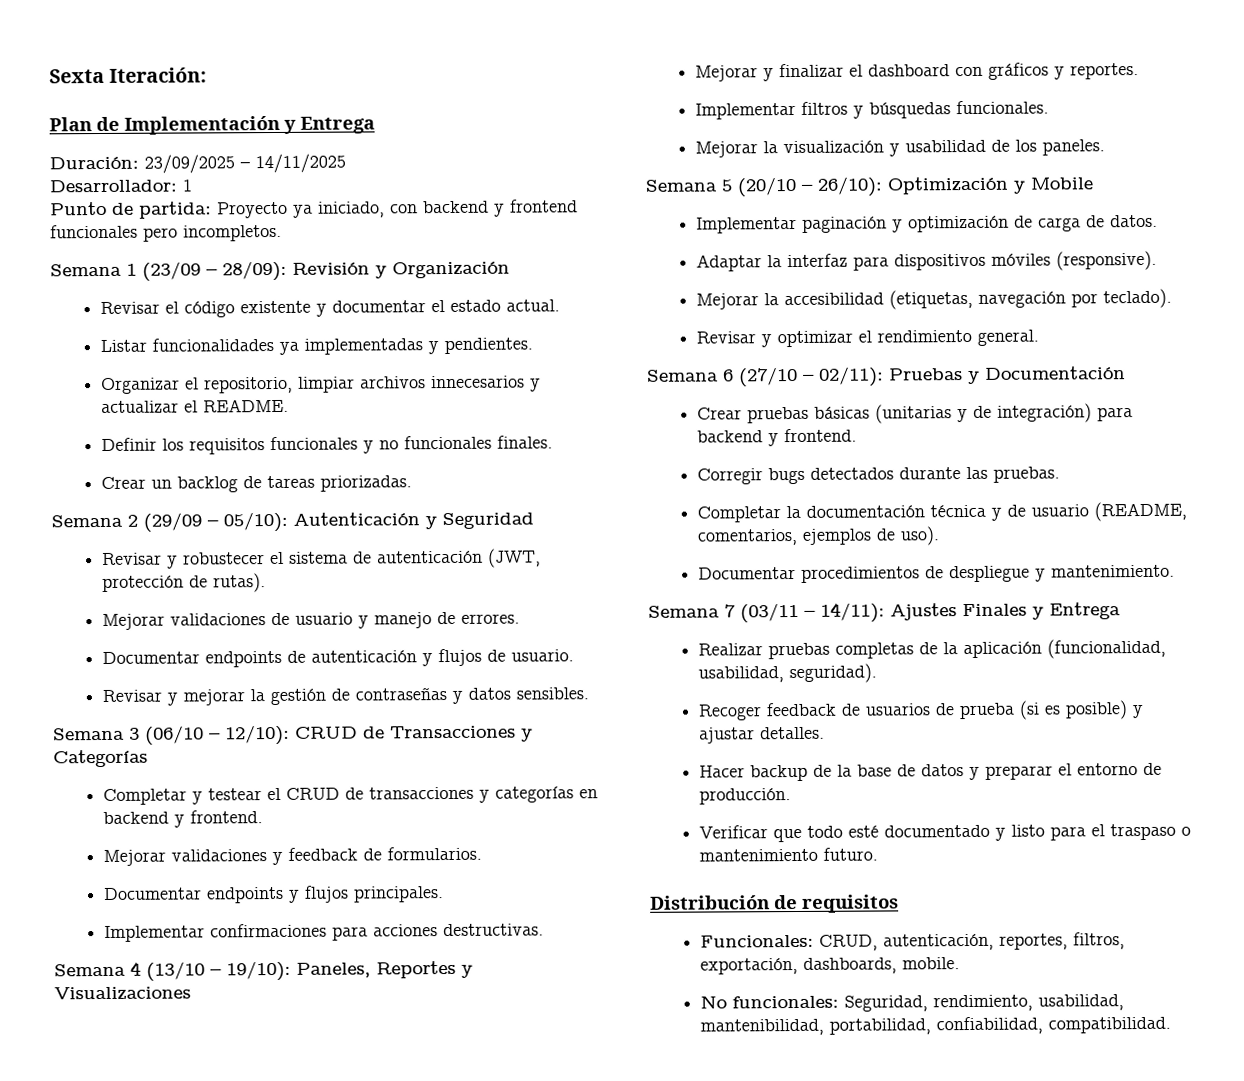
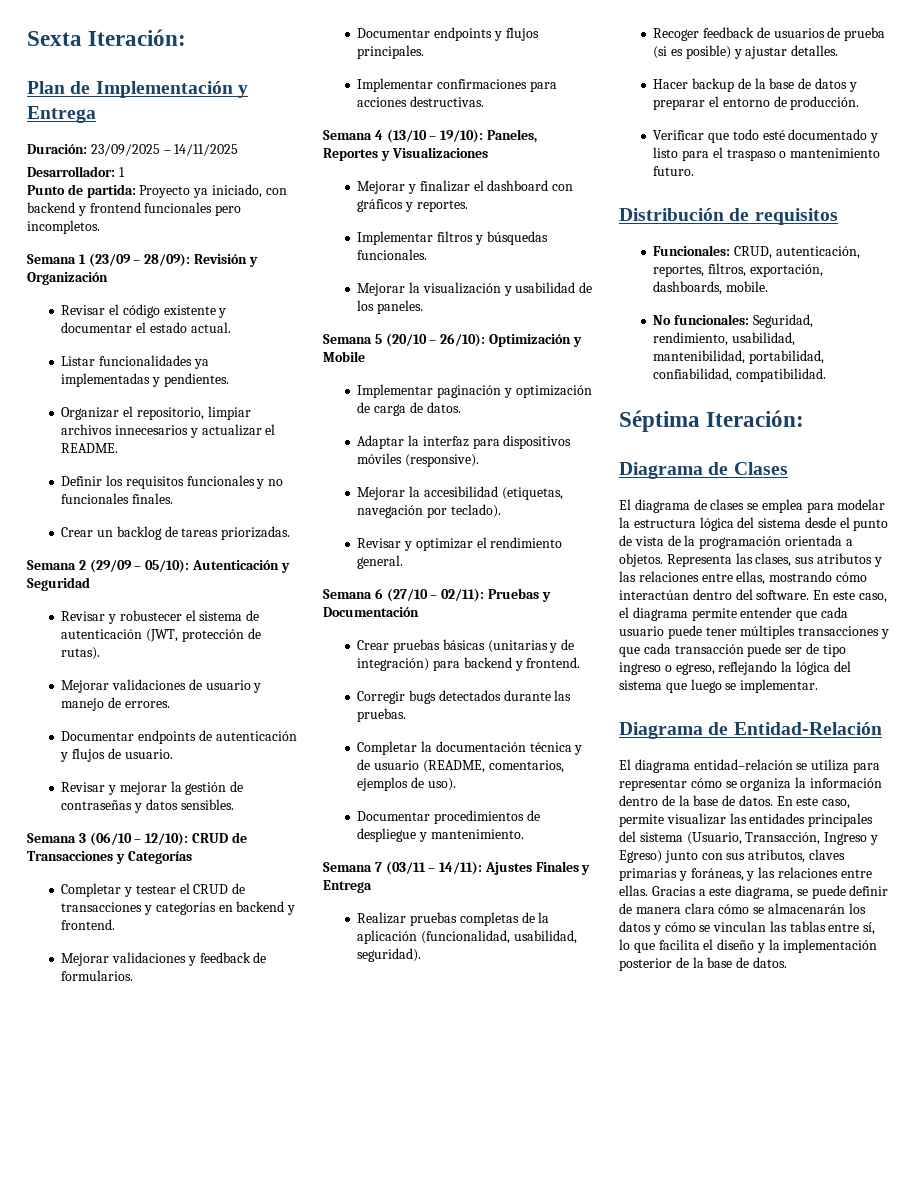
(1171, 1025) none -> [619,410,805,432] [619,462,788,479] [619,499,886,513] [619,517,889,531] [619,535,853,549] [619,553,882,567] [619,571,867,585] [619,589,887,603] [619,607,848,621] [619,625,889,639] [619,643,846,657] [619,661,851,675] [619,679,819,693] [619,722,882,739] [619,759,880,773] [619,777,882,791] [619,795,851,809] [619,813,874,827] [619,831,878,845] [619,849,845,863] [619,867,872,881] [619,885,889,899] [619,903,866,914] [619,921,876,935] [619,939,878,953] [619,957,787,971] // Séptima Iteración: // Diagrama de Clases // El diagrama de clases se emplea para modelar la estructura lógica del sistema desde el punto de vista de la programación orientada a objetos. Representa las clases, sus atributos y las relaciones entre ellas, mostrando cómo interactúan dentro del software. En este caso, el diagrama permite entender que cada usuario puede tener múltiples transacciones y que cada transacción puede ser de tipo ingreso o egreso, reflejando la lógica del sistema que luego se implementar. // Diagrama de Entidad-Relación // El diagrama entidad–relación se utiliza para representar cómo se organiza la información dentro de la base de datos. En este caso, permite visualizar las entidades principales del sistema (Usuario, Transacción, Ingreso y Egreso) junto con sus atributos, claves primarias y foráneas, y las relaciones entre ellas. Gracias a este diagrama, se puede definir de manera clara cómo se almacenarán los datos y cómo se vinculan las tablas entre sí, lo que facilita el diseño y la implementación posterior de la base de datos.

